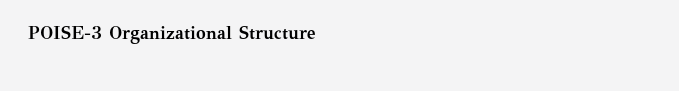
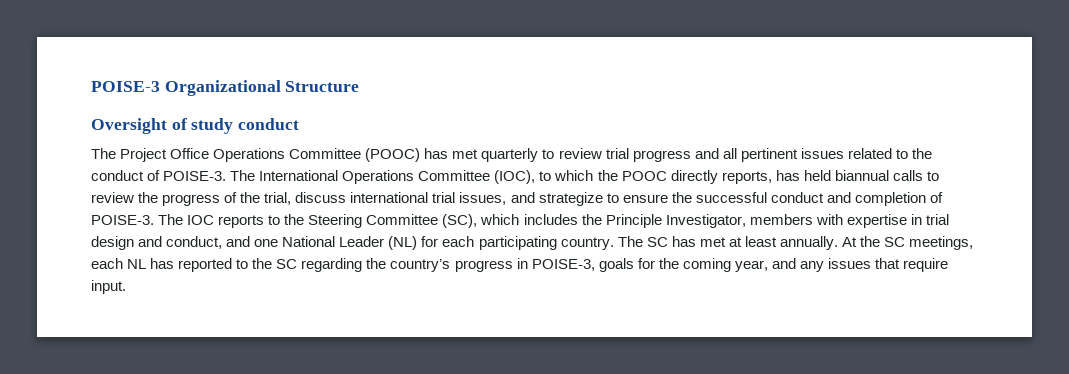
(316, 32) none -> [91,118,300,134] [91,148,932,162] [91,170,939,184] [91,192,943,206] [91,214,949,228] [91,236,974,250] [91,258,949,272] [91,280,126,294] // Oversight of study conduct // The Project Office Operations Committee (POOC) has met quarterly to review trial progress and all pertinent issues related to the conduct of POISE-3. The International Operations Committee (IOC), to which the POOC directly reports, has held biannual calls to review the progress of the trial, discuss international trial issues, and strategize to ensure the successful conduct and completion of POISE-3. The IOC reports to the Steering Committee (SC), which includes the Principle Investigator, members with expertise in trial design and conduct, and one National Leader (NL) for each participating country. The SC has met at least annually. At the SC meetings, each NL has reported to the SC regarding the country’s progress in POISE-3, goals for the coming year, and any issues that require input.

